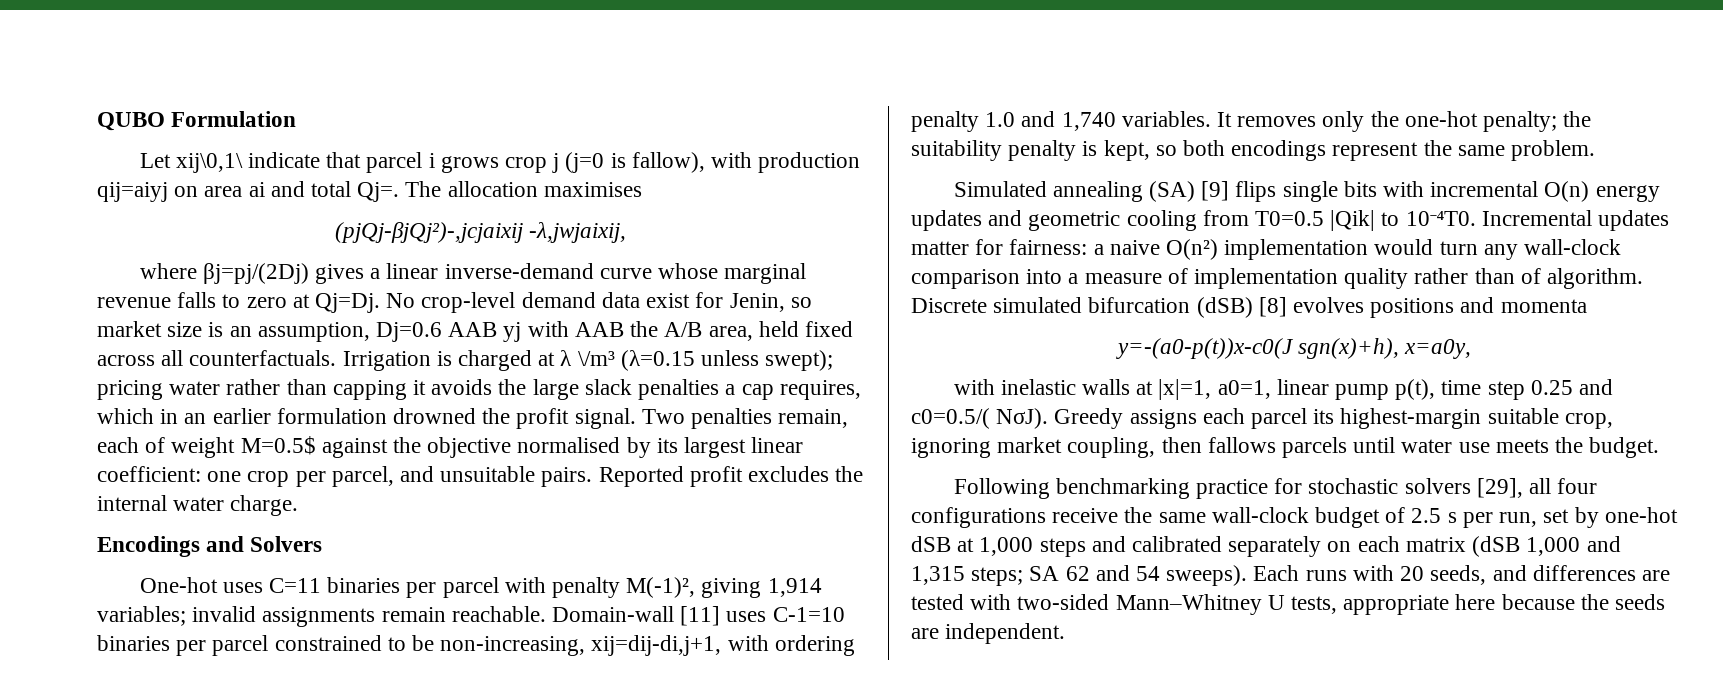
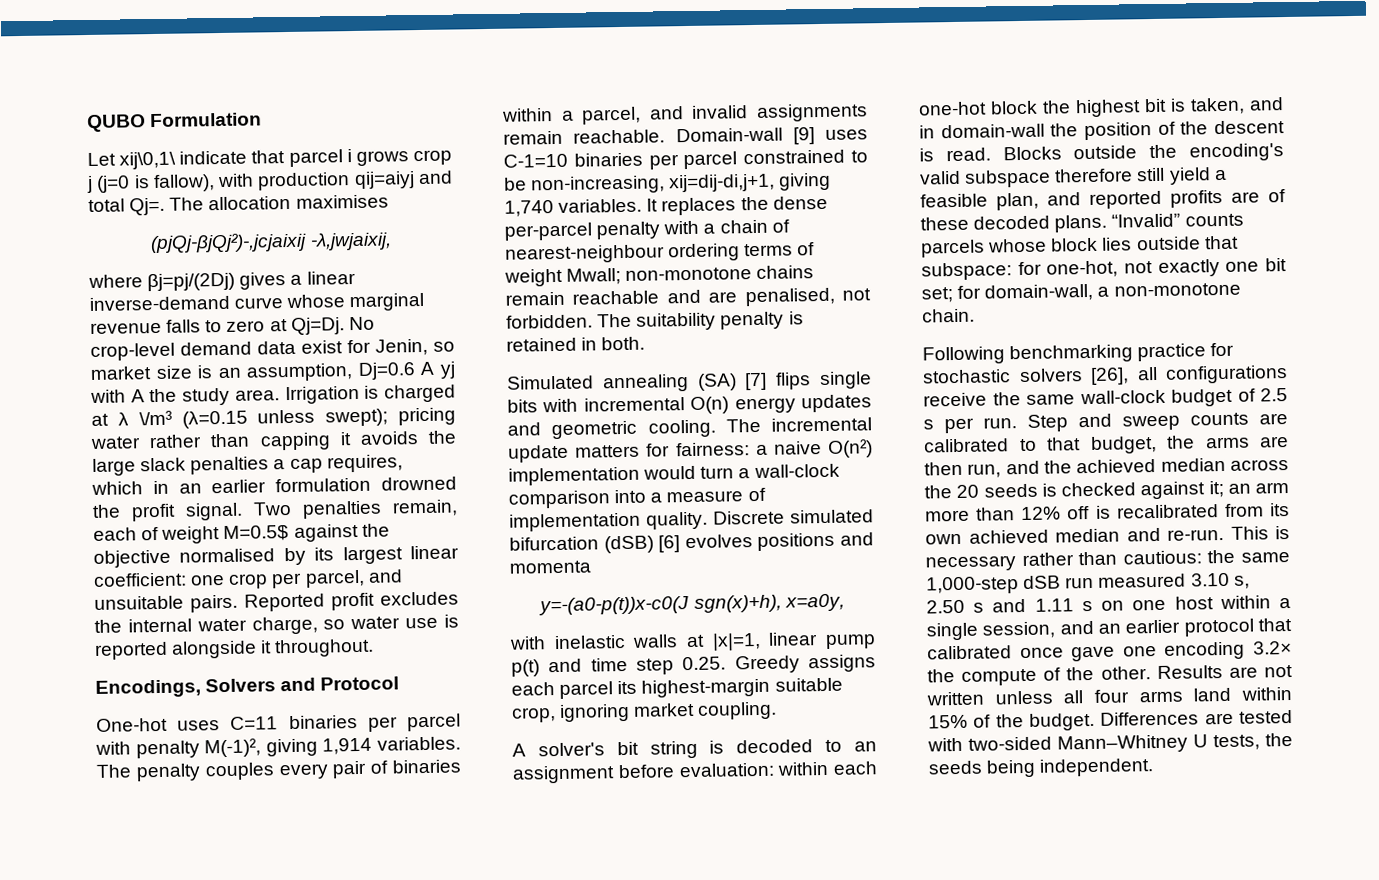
[174,182,265,197] on area ai -> (415, 180) none
[448,322,498,337] AAB -> [420,361,435,376] A
[574,321,853,341] [97,350,337,366] AAB the A/B area, held fixed across all counterfactuals. -> [130,387,280,406] A the study area.
[230,495,299,516] [97,536,323,557] charge. // Encodings and Solvers -> [251,614,459,635] [94,638,375,660] [95,676,400,698] charge, so water use is reported alongside it throughout. // Encodings, Solvers and Protocol
[97,606,186,626] variables; -> [377,736,461,751] [96,759,461,782] [502,106,684,125] variables. The penalty couples every pair of binaries within a parcel, and
[680,606,721,626] [11] -> [792,127,815,145] [9]
[727,635,855,656] [911,111,1592,132] [911,140,1596,161] with ordering penalty 1.0 and 1,740 variables. It removes only the one-hot penalty; the suitability penalty is kept, so both encodings represent the same problem. -> [779,172,832,191] [504,195,828,217] [504,219,790,241] [505,242,816,264] [504,265,815,287] [505,287,871,307] [506,311,804,331] [506,336,646,352] giving 1,740 variables. It replaces the dense per-parcel penalty with a chain of nearest-neighbour ordering terms of weight Mwall; non-monotone chains remain reachable and are penalised, not forbidden. The suitability penalty is retained in both.
[1201,181,1230,201] [9] -> [745,372,768,391] [7]
[1126,210,1670,231] [911,241,969,255] cooling from T0=0.5 |Qik| to 10⁻⁴T0. Incremental updates matter -> [647,417,872,438] [508,444,641,463] cooling. The incremental update matters
[1483,244,1518,260] any -> [738,468,751,479] a
[1344,268,1644,289] quality rather than of algorithm. -> [646,511,708,530] quality.
[1258,297,1287,317] [8] -> [658,535,681,553] [6]
[1217,380,1271,399] a0=1, -> (761, 641) none
[1395,379,1614,400] [911,408,1049,429] p(t), time step 0.25 and c0=0.5/( NσJ). -> [511,656,727,677] p(t) and time step 0.25.
[1067,437,1660,458] coupling, then fallows parcels until water use meets the budget. -> [697,701,778,720] [512,739,877,759] [512,761,878,784] [918,97,1284,118] [919,120,1285,141] [919,143,1284,162] [919,167,1227,188] [920,189,1286,211] [920,213,1244,233] [921,235,1239,258] [921,258,1287,281] [921,282,1241,303] [922,308,975,323] coupling. // A solver's bit string is decoded to an assignment before evaluation: within each one-hot block the highest bit is taken, and in domain-wall the position of the descent is read. Blocks outside the encoding's valid subspace therefore still yield a feasible plan, and reported profits are of these decoded plans. “Invalid” counts parcels whose block lies outside that subspace: for one-hot, not exactly one bit set; for domain-wall, a non-monotone chain.
[1476,478,1598,498] [29], all four -> [1090,366,1158,385] [26], all
[1499,507,1678,528] [911,536,1621,557] [911,565,1636,586] run, set by one-hot dSB at 1,000 steps and calibrated separately on each matrix (dSB 1,000 and 1,315 steps; SA 62 and 54 sweeps). Each runs with 20 seeds, and differences -> [983,412,1288,432] [924,435,1289,454] [924,457,1289,478] [924,480,1289,500] [925,503,1290,522] [925,526,1290,545] [925,549,1290,572] [926,572,1250,595] [926,595,1291,614] [926,617,1292,641] [927,640,1292,662] [927,664,1293,686] [926,686,1292,706] [928,711,1200,731] run. Step and sweep counts are calibrated to that budget, the arms are then run, and the achieved median across the 20 seeds is checked against it; an arm more than 12% off is recalibrated from its own achieved median and re-run. This is necessary rather than cautious: the same 1,000-step dSB run measured 3.10 s, 2.50 s and 1.11 s on one host within a single session, and an earlier protocol that calibrated once gave one encoding 3.2× the compute of the other. Results are not written unless all four arms land within 15% of the budget. Differences
[1343,594,1575,615] appropriate here because -> (1260, 742) none
[911,628,939,639] are -> [986,759,1037,778] being

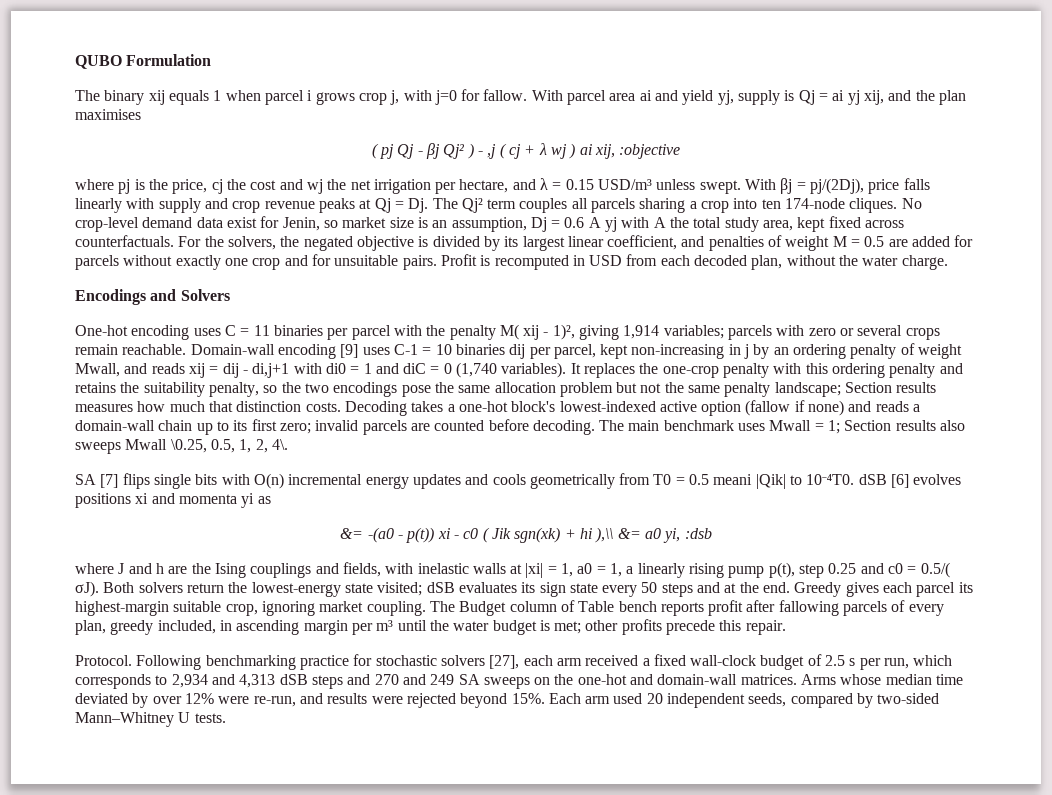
[87,149,453,170] [86,170,453,194] [88,194,389,216] [150,232,392,254] [88,270,356,292] [89,292,426,312] [90,317,345,335] Let xij\0,1\ indicate that parcel i grows crop j (j=0 is fallow), with production qij=aiyj and total Qj=. The allocation maximises // (pjQj-βjQj²)-,jcjaixij -λ,jwjaixij, // where βj=pj/(2Dj) gives a linear inverse-demand curve whose marginal revenue falls to zero at Qj=Dj. -> [75,89,966,105] [75,109,141,120] [371,143,681,159] [75,178,930,194] [75,198,898,213] The binary xij equals 1 when parcel i grows crop j, with j=0 for fallow. With parcel area ai and yield yj, supply is Qj = ai yj xij, and the plan maximises // ( pj Qj - βj Qj² ) - ,j ( cj + λ wj ) ai xij, :objective // where pj is the price, cj the cost and wj the net irrigation per hectare, and λ = 0.15 USD/m³ unless swept. With βj = pj/(2Dj), price falls linearly with supply and crop revenue peaks at Qj = Dj. The Qj² term couples all parcels sharing a crop into ten 174-node cliques.
[357,362,416,380] Dj=0.6 -> [530,217,585,232] Dj = 0.6
[182,384,456,406] [91,407,457,429] [90,430,457,451] [92,454,403,476] [91,476,458,495] [92,499,458,522] [93,523,390,544] [93,545,459,568] [93,569,403,589] [94,591,459,613] [94,614,459,635] [94,638,375,660] [95,679,201,698] study area. Irrigation is charged at λ \/m³ (λ=0.15 unless swept); pricing water rather than capping it avoids the large slack penalties a cap requires, which in an earlier formulation drowned the profit signal. Two penalties remain, each of weight M=0.5$ against the objective normalised by its largest linear coefficient: one crop per parcel, and unsuitable pairs. Reported profit excludes the internal water charge, so water use is reported alongside it throughout. // Encodings, -> [693,216,905,232] [75,235,974,251] [75,254,948,270] [75,289,177,305] total study area, kept fixed across counterfactuals. For the solvers, the negated objective is divided by its largest linear coefficient, and penalties of weight M = 0.5 are added for parcels without exactly one crop and for unsuitable pairs. Profit is recomputed in USD from each decoded plan, without the water charge. // Encodings and
[280,676,400,692] and Protocol -> (230, 295) none
[177,713,461,732] [95,736,461,759] [96,759,461,782] [502,103,868,125] uses C=11 binaries per parcel with penalty M(-1)², giving 1,914 variables. The penalty couples every pair of binaries within a parcel, and invalid assignments -> [131,324,940,340] encoding uses C = 11 binaries per parcel with the penalty M( xij - 1)², giving 1,914 variables; parcels with zero or several crops
(783, 135) none -> [277,344,336,359] encoding
[503,149,868,170] [504,172,832,195] [504,195,828,217] [504,219,790,241] [505,242,816,264] [504,265,815,287] [505,287,871,307] [506,311,804,331] [506,336,646,352] [507,373,737,393] C-1=10 binaries per parcel constrained to be non-increasing, xij=dij-di,j+1, giving 1,740 variables. It replaces the dense per-parcel penalty with a chain of nearest-neighbour ordering terms of weight Mwall; non-monotone chains remain reachable and are penalised, not forbidden. The suitability penalty is retained in both. // Simulated annealing (SA) -> [393,343,963,359] [75,362,963,378] [75,382,937,397] [75,400,921,416] [75,419,966,435] [75,439,288,454] [75,474,96,485] C-1 = 10 binaries dij per parcel, kept non-increasing in j by an ordering penalty of weight Mwall, and reads xij = dij - di,j+1 with di0 = 1 and diC = 0 (1,740 variables). It replaces the one-crop penalty with this ordering penalty and retains the suitability penalty, so the two encodings pose the same allocation problem but not the same penalty landscape; Section results measures how much that distinction costs. Decoding takes a one-hot block's lowest-indexed active option (fallow if none) and reads a domain-wall chain up to its first zero; invalid parcels are counted before decoding. The main benchmark uses Mwall = 1; Section results also sweeps Mwall \0.25, 0.5, 1, 2, 4\. // SA
[583,396,730,414] incremental O(n) -> [253,473,363,489] O(n) incremental
[551,417,872,440] [508,439,874,463] [508,463,840,486] [508,487,766,509] [509,509,874,532] [509,535,654,554] geometric cooling. The incremental update matters for fairness: a naive O(n²) implementation would turn a wall-clock comparison into a measure of implementation quality. Discrete simulated bifurcation (dSB) -> [492,473,887,489] cools geometrically from T0 = 0.5 meani |Qik| to 10⁻⁴T0. dSB
(836, 541) none -> [135,493,149,504] xi
[538,593,845,616] [509,632,876,651] [511,654,876,677] // y=-(a0-p(t))x-c0(J sgn(x)+h), x=a0y, // with inelastic walls at |x|=1, linear pump p(t) and time step 0.25. Greedy assigns -> [241,493,271,508] [340,527,712,543] [75,562,950,578] [75,581,879,597] yi as // &= -(a0 - p(t)) xi - c0 ( Jik sgn(xk) + hi ),\\ &= a0 yi, :dsb // where J and h are the Ising couplings and fields, with inelastic walls at |xi| = 1, a0 = 1, a linearly rising pump p(t), step 0.25 and c0 = 0.5/( σJ). Both solvers return the lowest-energy state visited; dSB evaluates its sign state every 50 steps and at the end. Greedy gives
[512,739,877,759] [512,761,878,784] [918,97,1284,118] [919,120,1285,141] [919,143,1284,162] [919,167,1227,188] [920,189,1286,211] [920,213,1244,233] [921,235,1239,258] [921,258,1287,281] [921,282,1241,303] [922,308,975,323] // A solver's bit string is decoded to an assignment before evaluation: within each one-hot block the highest bit is taken, and in domain-wall the position of the descent is read. Blocks outside the encoding's valid subspace therefore still yield a feasible plan, and reported profits are of these decoded plans. “Invalid” counts parcels whose block lies outside that subspace: for one-hot, not exactly one bit set; for domain-wall, a non-monotone chain. // -> [429,600,944,616] [75,619,786,635] [75,655,132,666] The Budget column of Table bench reports profit after fallowing parcels of every plan, greedy included, in ascending margin per m³ until the water budget is met; other profits precede this repair. // Protocol.
[1090,365,1288,385] [923,392,1075,407] [26], all configurations receive the same -> [489,654,686,669] [27], each arm received a fixed
[983,412,1288,432] [924,435,1289,454] [924,457,1289,478] [924,480,1289,500] [925,503,1290,522] [925,526,1290,545] [925,549,1290,572] [926,572,1250,595] [926,595,1291,614] [926,617,1292,641] [927,640,1292,662] [927,664,1293,686] [926,686,1292,706] [928,709,1293,731] [927,732,1293,754] [928,758,1155,778] run. Step and sweep counts are calibrated to that budget, the arms are then run, and the achieved median across the 20 seeds is checked against it; an arm more than 12% off is recalibrated from its own achieved median and re-run. This is necessary rather than cautious: the same 1,000-step dSB run measured 3.10 s, 2.50 s and 1.11 s on one host within a single session, and an earlier protocol that calibrated once gave one encoding 3.2× the compute of the other. Results are not written unless all four arms land within 15% of the budget. Differences are tested with two-sided Mann–Whitney U tests, the seeds being independent. -> [884,655,953,669] [75,674,964,689] [75,693,940,708] [75,712,226,727] run, which corresponds to 2,934 and 4,313 dSB steps and 270 and 249 SA sweeps on the one-hot and domain-wall matrices. Arms whose median time deviated by over 12% were re-run, and results were rejected beyond 15%. Each arm used 20 independent seeds, compared by two-sided Mann–Whitney U tests.

